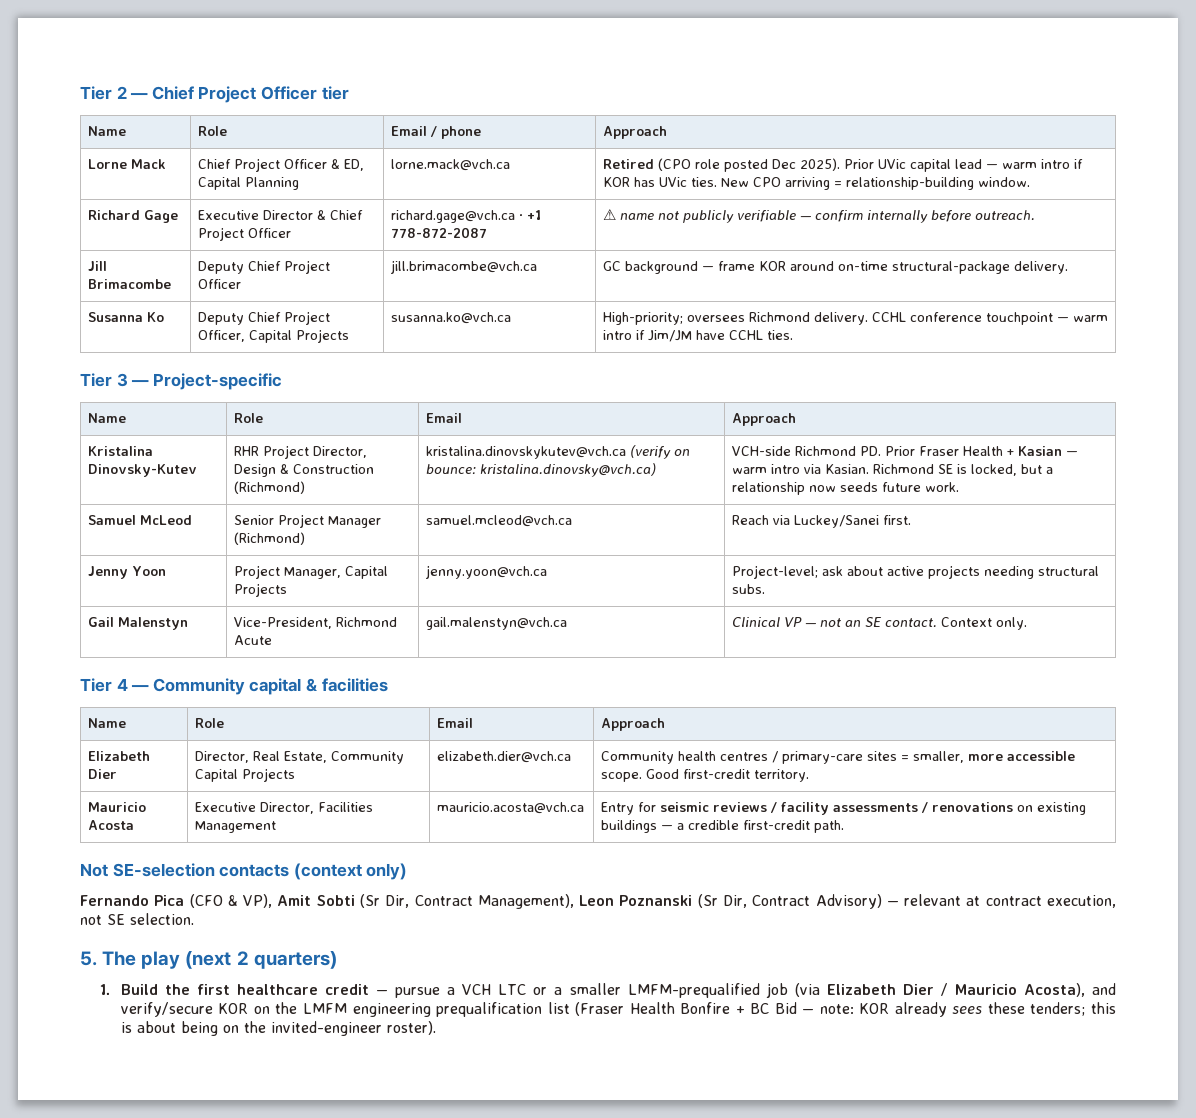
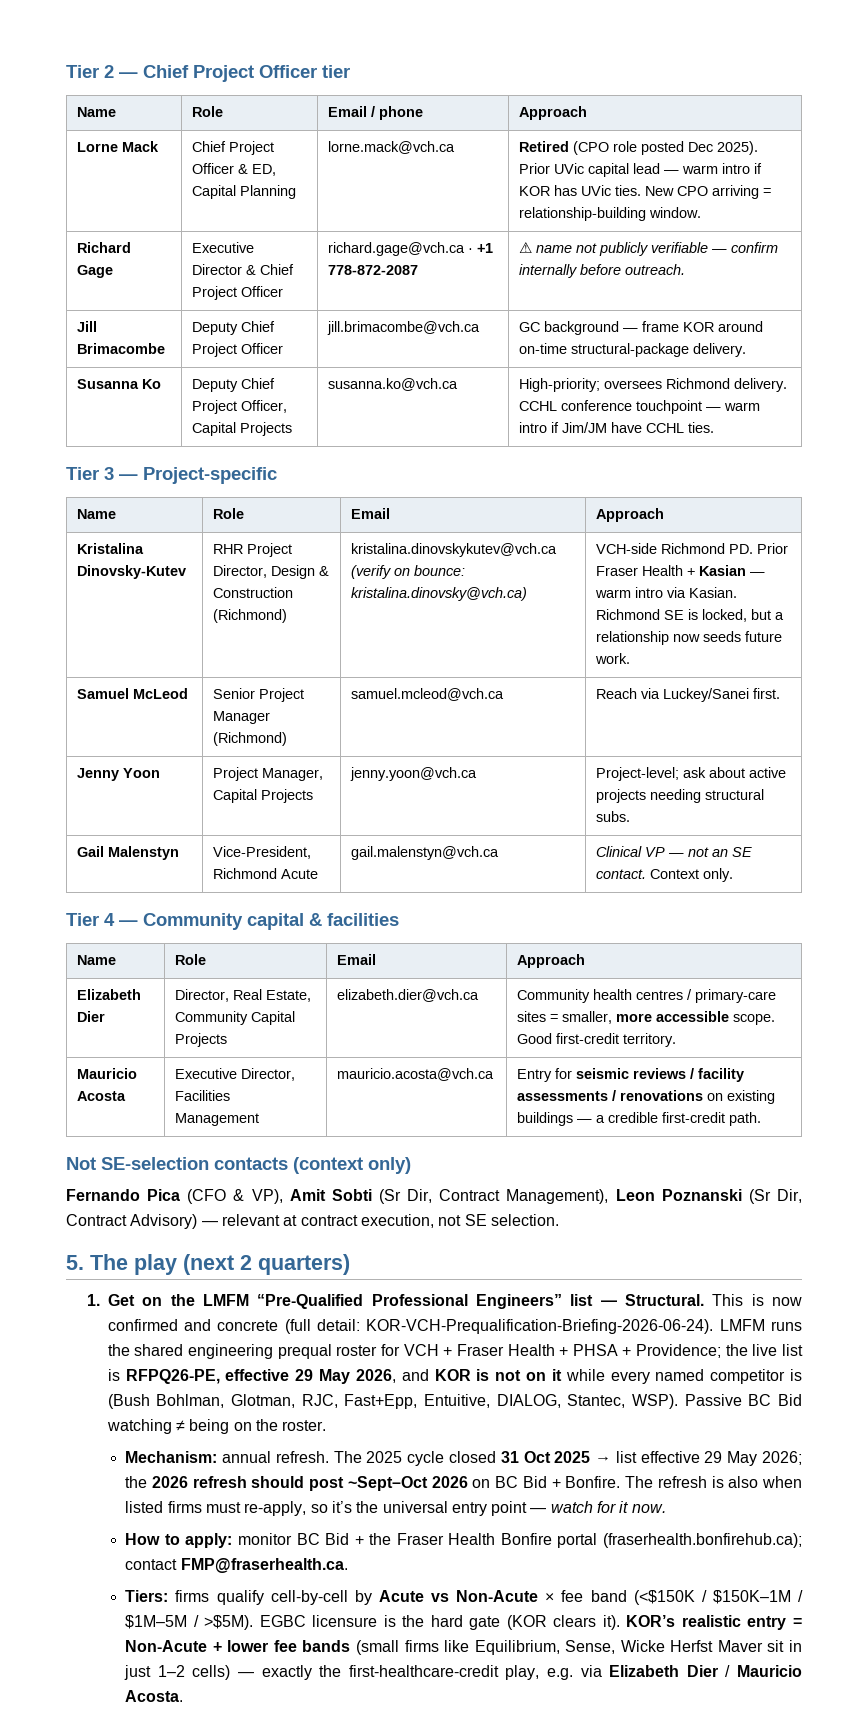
[120,983,1117,998] [120,1002,1117,1017] [120,1021,436,1036] Build the first healthcare credit — pursue a VCH LTC or a smaller LMFM-prequalified job (via Elizabeth Dier / Mauricio Acosta), and verify/secure KOR on the LMFM engineering prequalification list (Fraser Health Bonfire + BC Bid — note: KOR already sees these tenders; this is about being on the invited-engineer roster). -> [107,1294,803,1309] [107,1319,802,1334] [107,1344,803,1359] [107,1369,802,1384] [107,1394,802,1409] [106,1419,327,1434] [125,1451,802,1466] [125,1476,803,1491] [125,1501,666,1516] [125,1533,802,1548] [125,1558,348,1573] [125,1590,803,1605] [125,1615,802,1630] [125,1640,802,1655] [124,1665,803,1680] [125,1690,184,1702] Get on the LMFM “Pre-Qualified Professional Engineers” list — Structural. This is now confirmed and concrete (full detail: KOR-VCH-Prequalification-Briefing-2026-06-24). LMFM runs the shared engineering prequal roster for VCH + Fraser Health + PHSA + Providence; the live list is RFPQ26-PE, effective 29 May 2026, and KOR is not on it while every named competitor is (Bush Bohlman, Glotman, RJC, Fast+Epp, Entuitive, DIALOG, Stantec, WSP). Passive BC Bid watching ≠ being on the roster. // Mechanism: annual refresh. The 2025 cycle closed 31 Oct 2025 → list effective 29 May 2026; the 2026 refresh should post ~Sept–Oct 2026 on BC Bid + Bonfire. The refresh is also when listed firms must re-apply, so it’s the universal entry point — watch for it now. // How to apply: monitor BC Bid + the Fraser Health Bonfire portal (fraserhealth.bonfirehub.ca); contact FMP@fraserhealth.ca. // Tiers: firms qualify cell-by-cell by Acute vs Non-Acute × fee band (<$150K / $150K–1M / $1M–5M / >$5M). EGBC licensure is the hard gate (KOR clears it). KOR’s realistic entry = Non-Acute + lower fee bands (small firms like Equilibrium, Sense, Wicke Herfst Maver sit in just 1–2 cells) — exactly the first-healthcare-credit play, e.g. via Elizabeth Dier / Mauricio Acosta.

